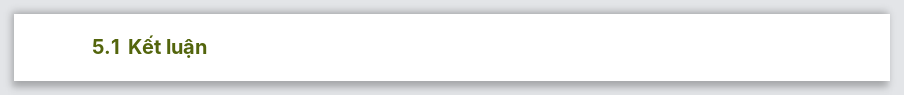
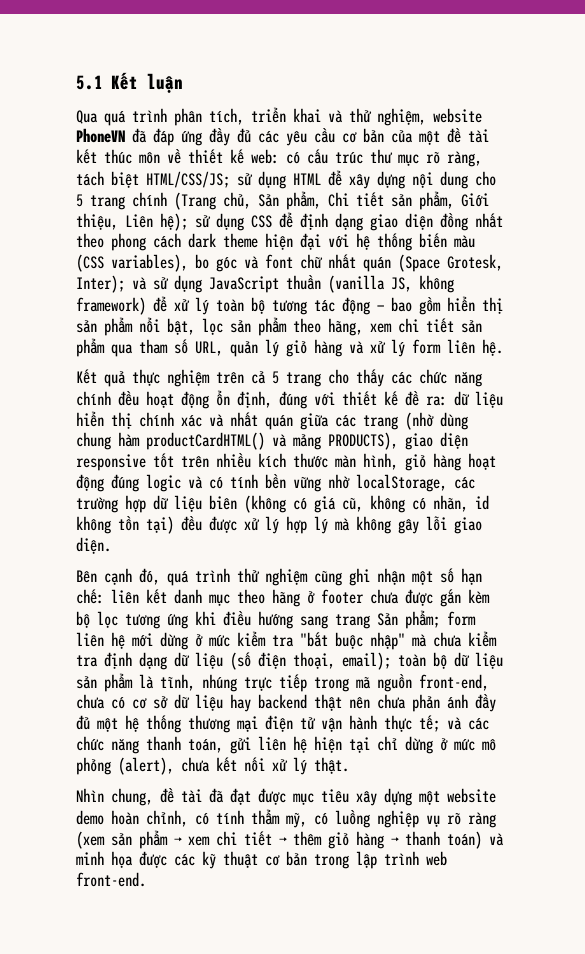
(208, 49) none -> [76,107,482,126] [76,128,489,146] [76,149,482,167] [76,170,496,189] [76,191,489,210] [76,212,503,231] [76,233,475,251] [76,254,503,272] [76,275,454,293] [76,296,503,315] [76,317,482,336] [76,338,503,357] [76,369,482,387] [76,390,503,409] [76,411,468,430] [76,432,468,450] [76,453,496,471] [76,474,475,492] [76,495,489,513] [76,516,482,534] [76,537,111,554] [76,568,482,586] [76,589,490,607] [76,610,476,629] [76,631,497,650] [76,652,503,670] [76,673,489,692] [76,694,496,712] [76,715,489,733] [76,736,496,754] [76,757,349,775] [76,788,496,806] [76,809,496,828] [76,830,504,849] [76,851,447,869] [76,872,146,887] // Qua quá trình phân tích, triển khai và thử nghiệm, website PhoneVN đã đáp ứng đầy đủ các yêu cầu cơ bản của một đề tài kết thúc môn về thiết kế web: có cấu trúc thư mục rõ ràng, tách biệt HTML/CSS/JS; sử dụng HTML để xây dựng nội dung cho 5 trang chính (Trang chủ, Sản phẩm, Chi tiết sản phẩm, Giới thiệu, Liên hệ); sử dụng CSS để định dạng giao diện đồng nhất theo phong cách dark theme hiện đại với hệ thống biến màu (CSS variables), bo góc và font chữ nhất quán (Space Grotesk, Inter); và sử dụng JavaScript thuần (vanilla JS, không framework) để xử lý toàn bộ tương tác động — bao gồm hiển thị sản phẩm nổi bật, lọc sản phẩm theo hãng, xem chi tiết sản phẩm qua tham số URL, quản lý giỏ hàng và xử lý form liên hệ. // Kết quả thực nghiệm trên cả 5 trang cho thấy các chức năng chính đều hoạt động ổn định, đúng với thiết kế đề ra: dữ liệu hiển thị chính xác và nhất quán giữa các trang (nhờ dùng chung hàm productCardHTML() và mảng PRODUCTS), giao diện responsive tốt trên nhiều kích thước màn hình, giỏ hàng hoạt động đúng logic và có tính bền vững nhờ localStorage, các trường hợp dữ liệu biên (không có giá cũ, không có nhãn, id không tồn tại) đều được xử lý hợp lý mà không gây lỗi giao diện. // Bên cạnh đó, quá trình thử nghiệm cũng ghi nhận một số hạn chế: liên kết danh mục theo hãng ở footer chưa được gắn kèm bộ lọc tương ứng khi điều hướng sang trang Sản phẩm; form liên hệ mới dừng ở mức kiểm tra "bắt buộc nhập" mà chưa kiểm tra định dạng dữ liệu (số điện thoại, email); toàn bộ dữ liệu sản phẩm là tĩnh, nhúng trực tiếp trong mã nguồn front-end, chưa có cơ sở dữ liệu hay backend thật nên chưa phản ánh đầy đủ một hệ thống thương mại điện tử vận hành thực tế; và các chức năng thanh toán, gửi liên hệ hiện tại chỉ dừng ở mức mô phỏng (alert), chưa kết nối xử lý thật. // Nhìn chung, đề tài đã đạt được mục tiêu xây dựng một website demo hoàn chỉnh, có tính thẩm mỹ, có luồng nghiệp vụ rõ ràng (xem sản phẩm → xem chi tiết → thêm giỏ hàng → thanh toán) và minh họa được các kỹ thuật cơ bản trong lập trình web front-end.

